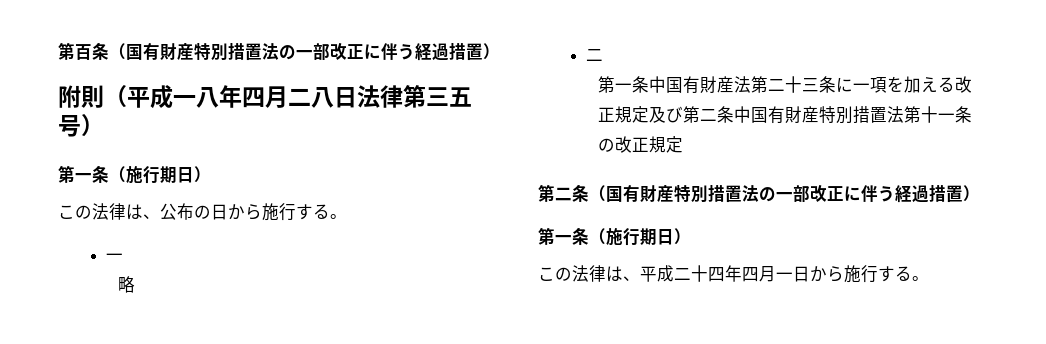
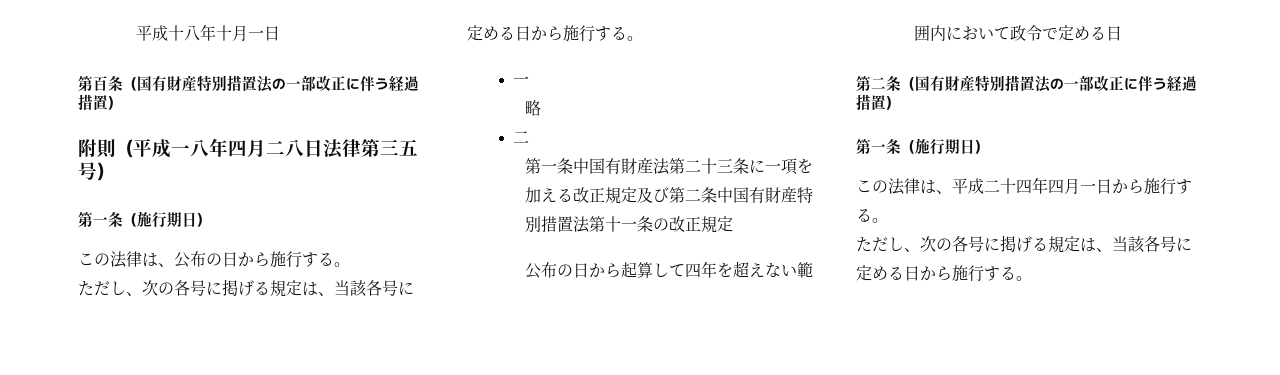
(58, 51) none -> [135,24,280,41] 平成十八年十月一日 //
(347, 216) none -> [78,279,414,297] [467,25,643,42] // ただし、次の各号に掲げる規定は、当該各号に定める日から施行する。
(684, 144) none -> [524,261,813,279] [913,25,1122,41] // 公布の日から起算して四年を超えない範囲内において政令で定める日
(929, 278) none -> [856,235,1192,253] [856,265,1032,282] // ただし、次の各号に掲げる規定は、当該各号に定める日から施行する。

